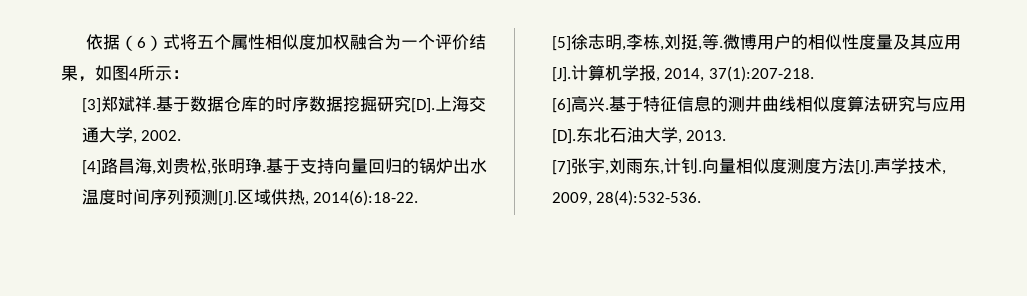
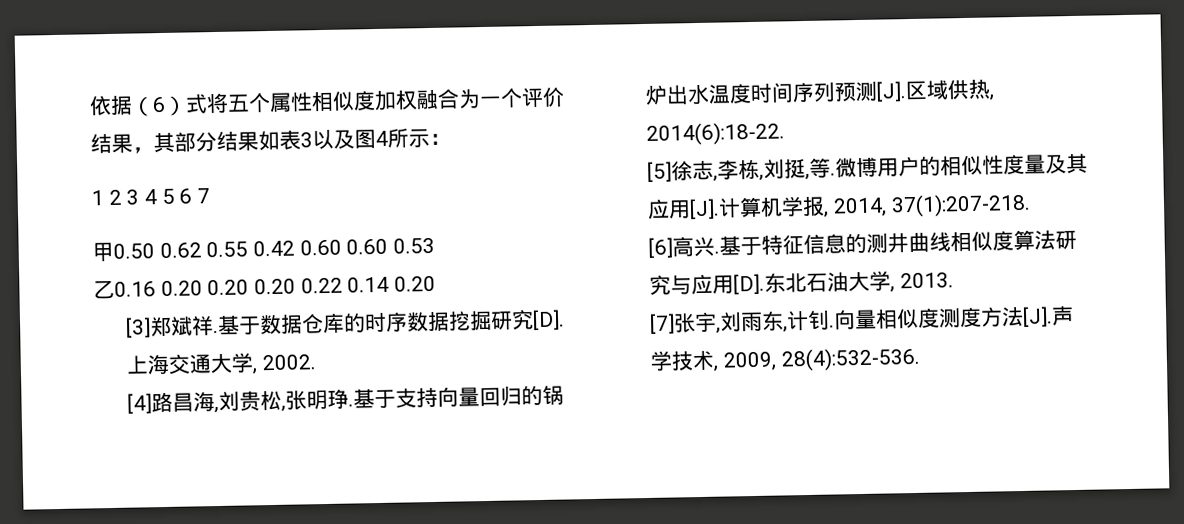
[95,65,189,81] 如图4所示： -> [153,128,451,153] [91,188,211,206] [92,237,436,263] [93,275,437,300] 其部分结果如表3以及图4所示： // 1 2 3 4 5 6 7 // 甲0.50 0.62 0.55 0.42 0.60 0.60 0.53 // 乙0.16 0.20 0.20 0.20 0.22 0.14 0.20
[604,34,622,50] 明 -> (715, 170) none

